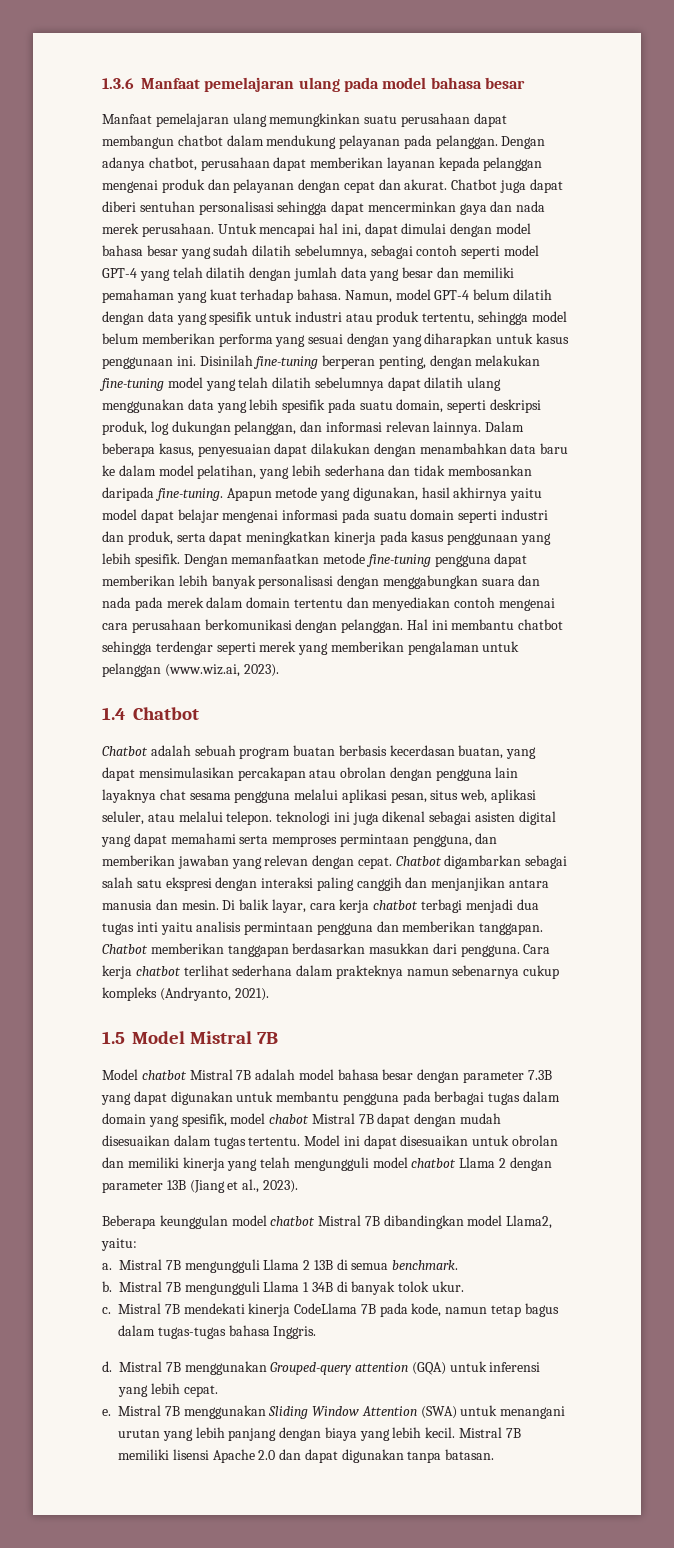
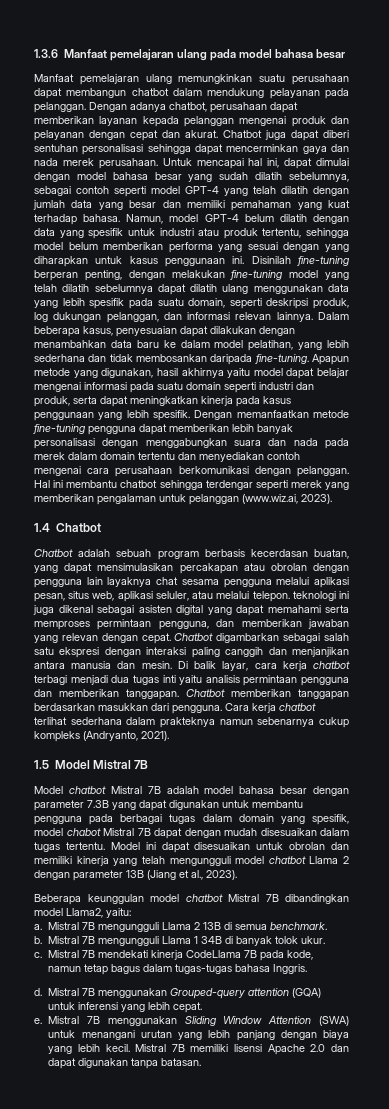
[293,745,336,756] buatan -> (199, 555) none

